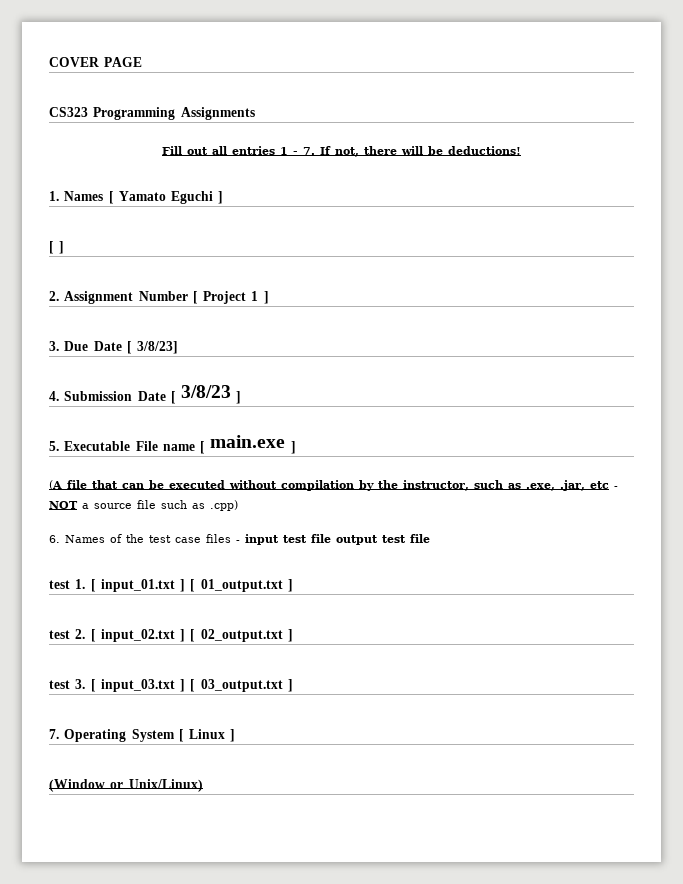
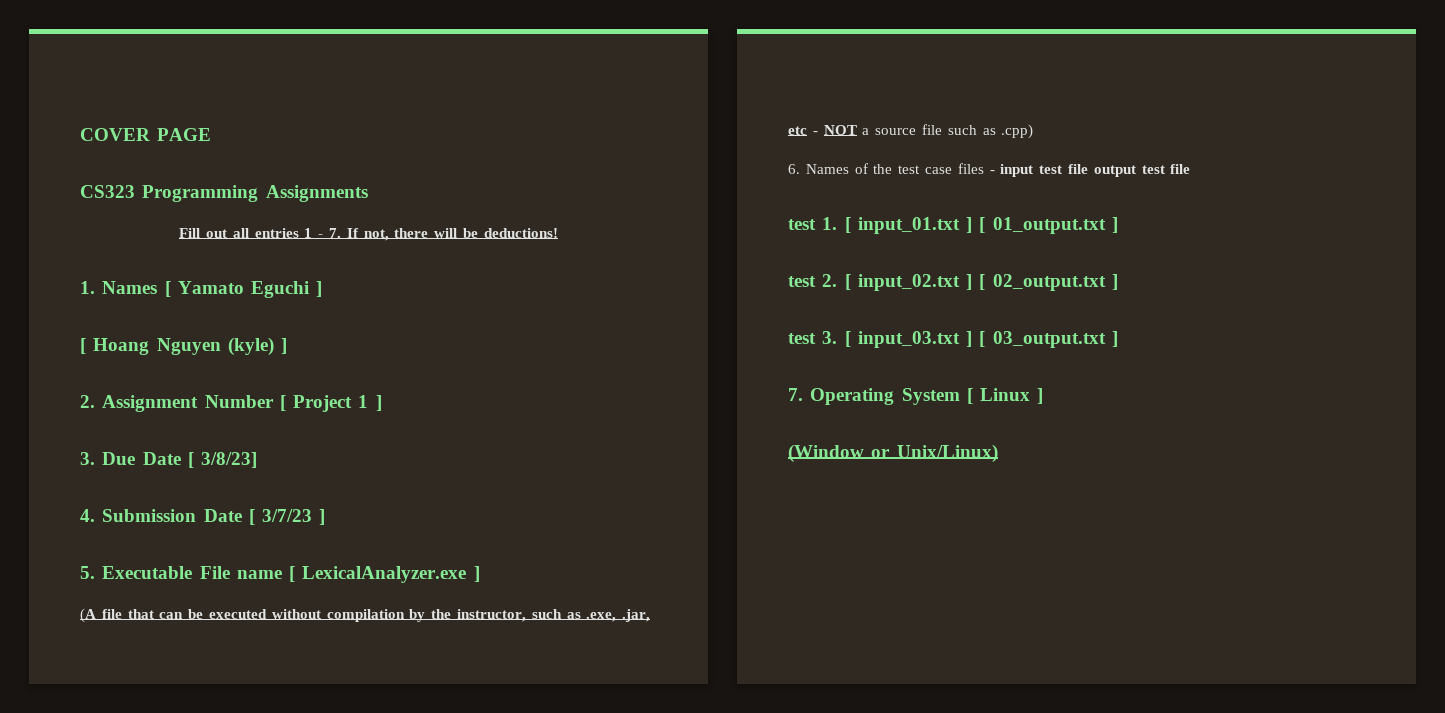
(54, 247) none -> [93,337,274,356] Hoang Nguyen (kyle)
[181,385,232,398] 3/8/23 -> [262,509,313,522] 3/7/23
[210,435,286,448] main.exe -> [302,566,467,583] LexicalAnalyzer.exe

